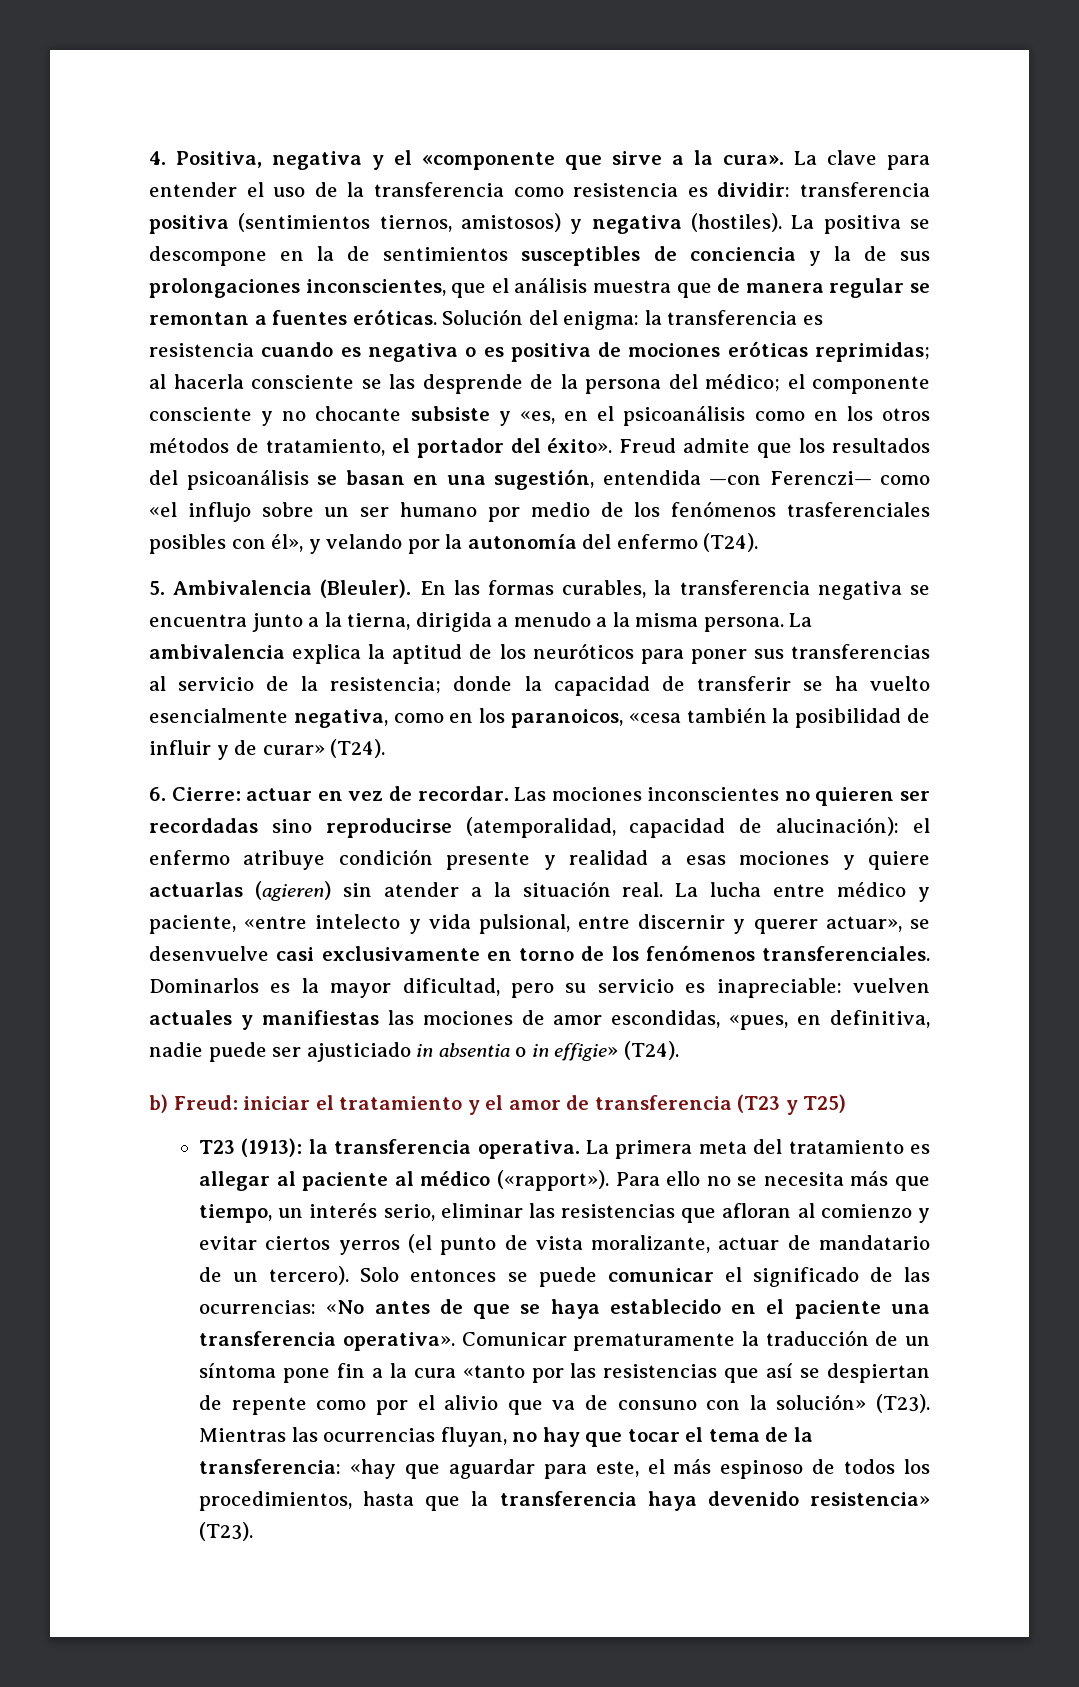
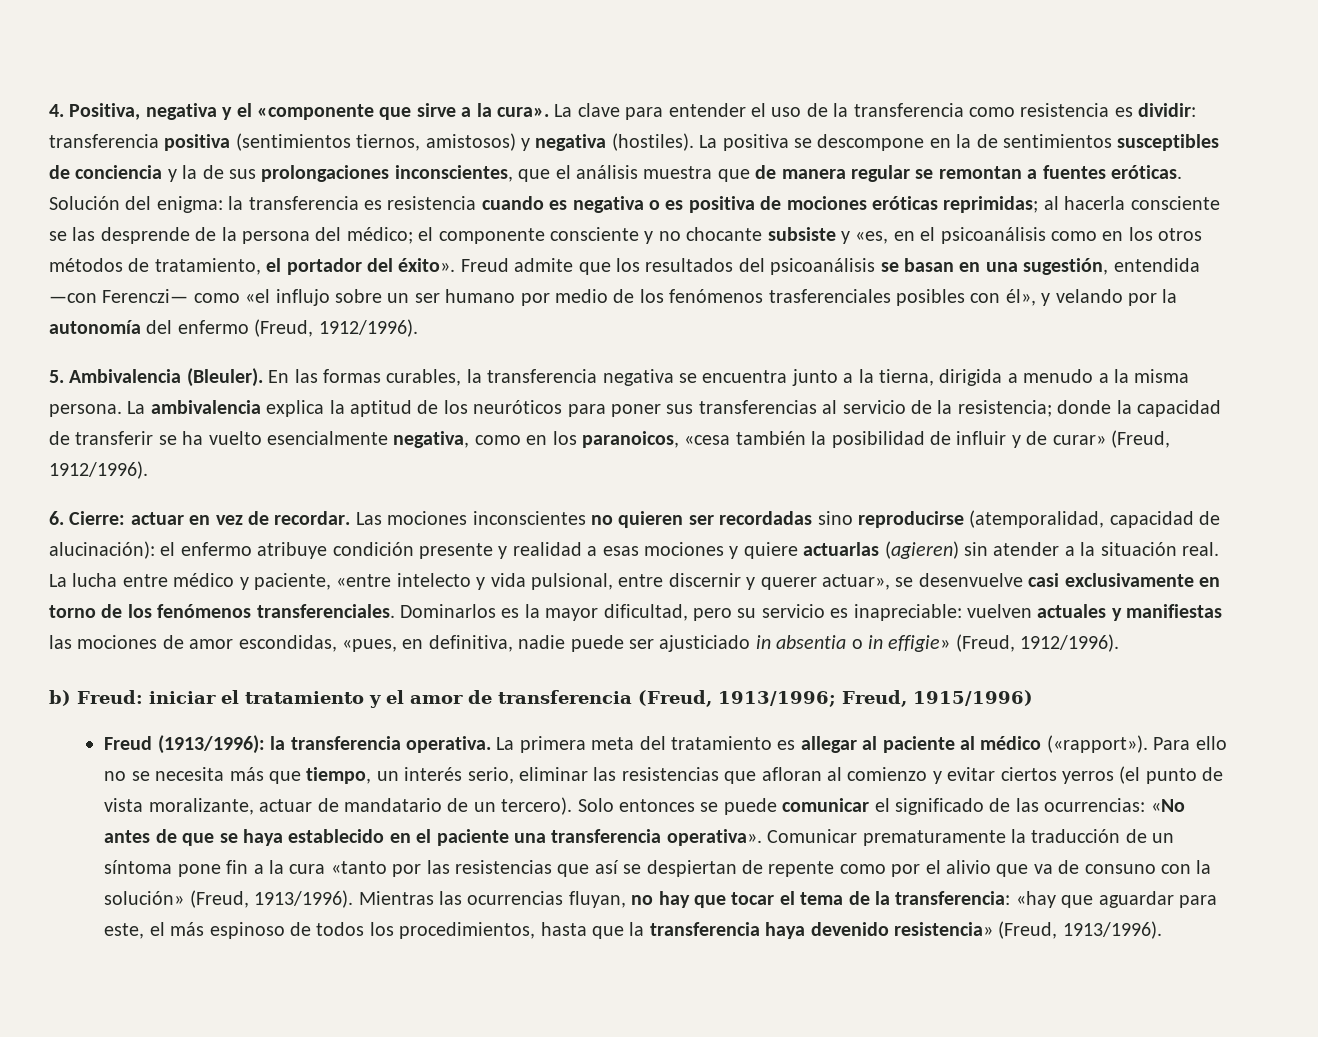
[703,533,759,552] (T24). -> [254,319,418,337] (Freud, 1912/1996).
[330,739,386,758] (T24). -> [1110,430,1170,448] [49,461,148,479] (Freud, 1912/1996).
[623,1041,679,1060] (T24). -> [955,634,1120,652] (Freud, 1912/1996).
[737,1094,847,1115] [199,1138,303,1157] (T23 y T25) // T23 (1913): -> [638,690,1033,707] [104,735,265,754] (Freud, 1913/1996; Freud, 1915/1996) // Freud (1913/1996):
[875,1394,930,1413] (T23). -> [189,890,354,908] (Freud, 1913/1996).
[199,1522,254,1541] (T23). -> [998,921,1162,939] (Freud, 1913/1996).

